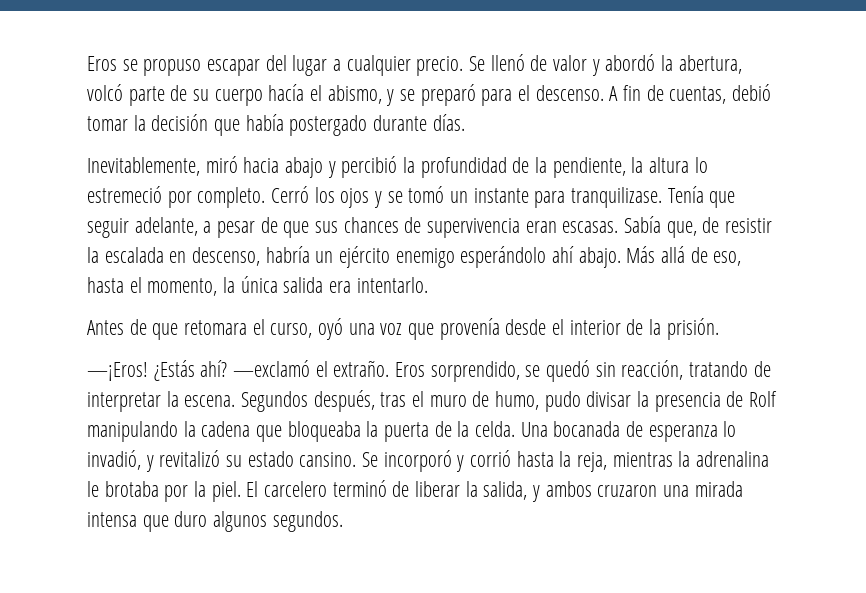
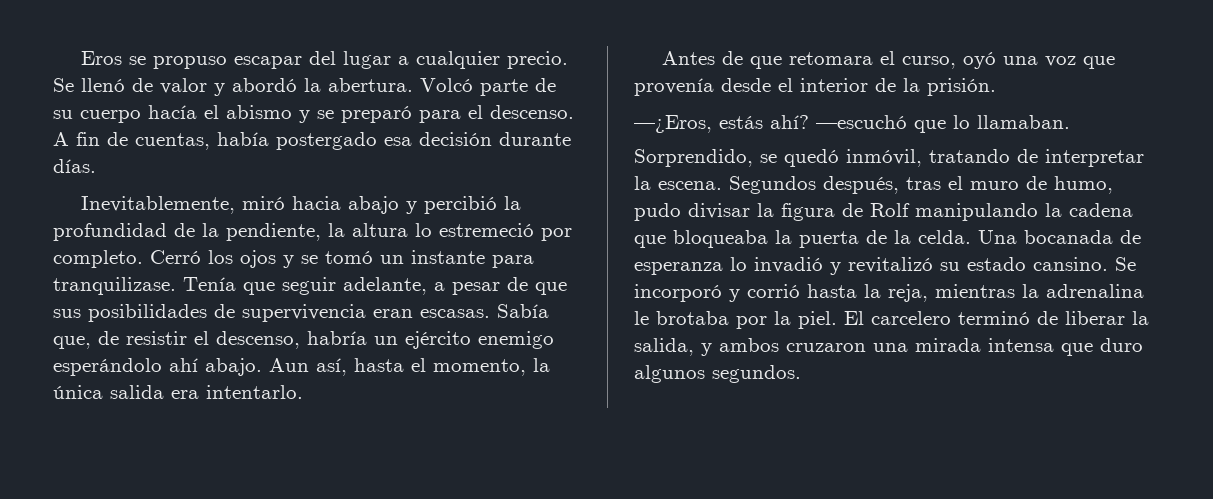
[678,55,742,74] [87,84,123,101] abertura, volcó -> [328,78,473,92] abertura. Volcó
[327,85,382,104] abismo, -> [226,105,292,119] abismo
[732,84,772,101] [87,114,368,136] debió tomar la decisión que había postergado -> [217,132,492,150] había postergado esa decisión
[343,217,399,233] chances -> [88,304,207,322] posibilidades
[87,247,187,263] la escalada en -> [194,331,209,345] el
[626,246,742,266] Más allá de eso, -> [269,358,347,376] Aun así,
[87,360,684,382] —¡Eros! ¿Estás ahí? —exclamó el extraño. Eros sorprendido, se quedó sin reacción, -> [634,115,1070,133] [634,149,922,167] —¿Eros, estás ahí? —escuchó que lo llamaban. // Sorprendido, se quedó inmóvil,
[654,392,721,412] presencia -> [781,203,835,221] figura
[87,450,141,470] invadió, -> [754,257,823,273] invadió

